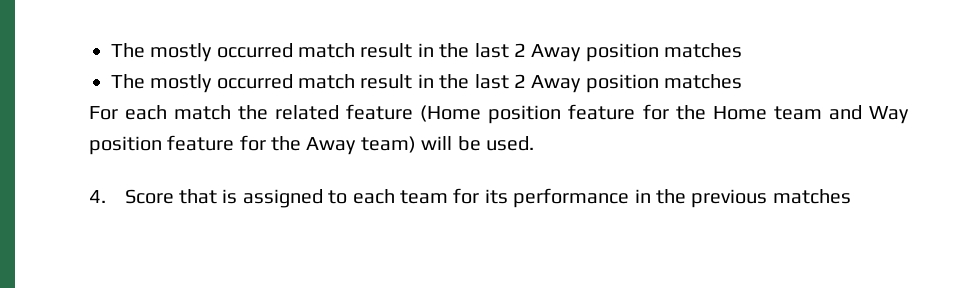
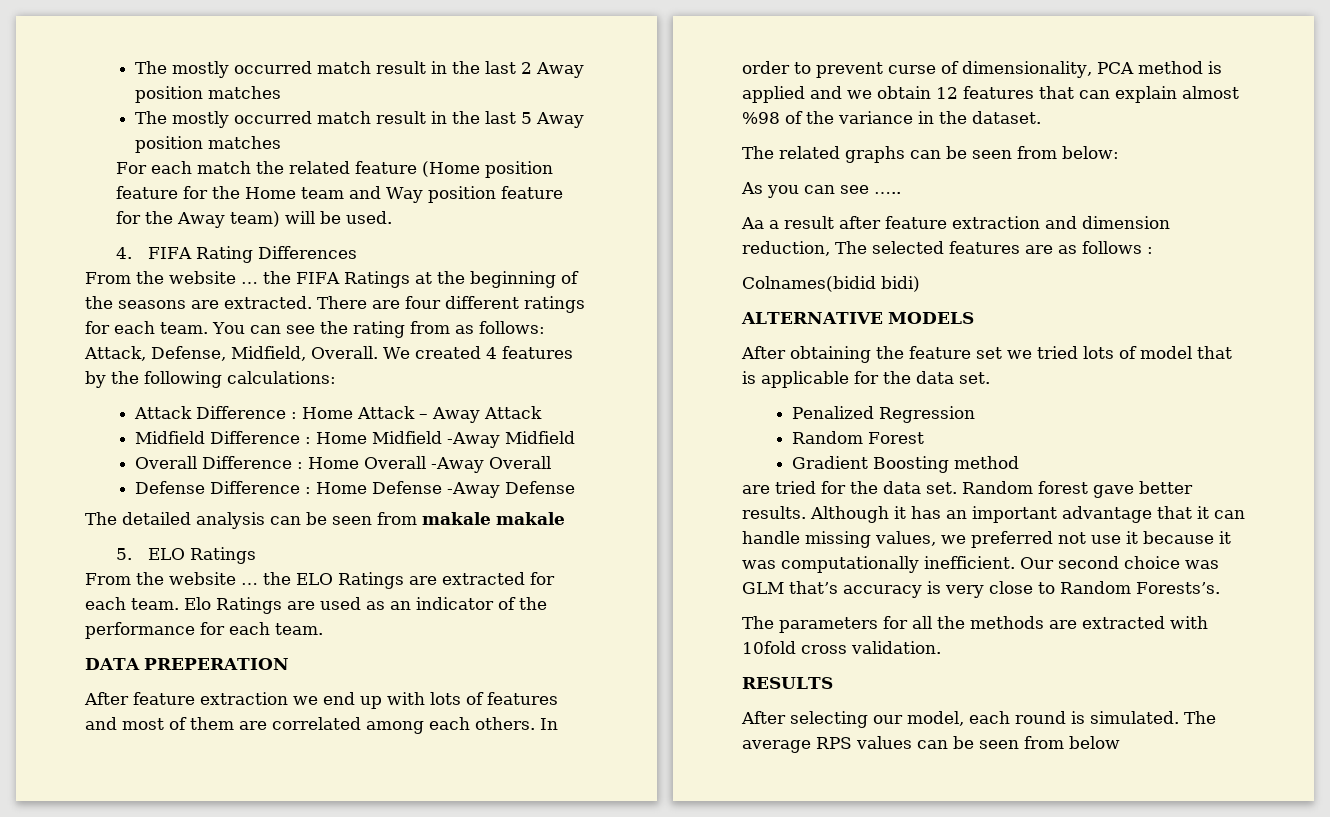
[513,74,526,88] 2 -> [520,112,532,124] 5
[124,188,851,208] Score that is assigned to each team for its performance in the previous matches -> [147,246,357,263] [85,271,579,288] [85,296,585,313] [85,321,545,338] [84,346,573,361] [85,371,336,388] [133,406,542,423] [134,431,575,448] [134,456,551,473] [134,481,575,498] [85,512,565,529] [116,547,256,564] [85,572,555,589] [85,597,547,614] [85,622,323,639] [85,658,289,670] [84,692,558,709] [85,717,558,734] [742,61,1222,78] [742,86,1239,103] [742,111,1041,124] [742,146,1119,163] [741,182,901,198] [741,216,1170,229] [742,241,1153,256] [742,276,920,292] [741,312,974,324] [741,346,1232,363] [742,371,990,388] [791,406,975,423] [791,431,924,444] [791,456,1019,473] [742,481,1193,498] [742,506,1245,523] [742,531,1231,548] [742,556,1219,573] [742,581,1220,598] [742,616,1208,633] [742,641,941,654] [742,677,833,689] [741,711,1216,728] [742,736,1120,753] FIFA Rating Differences // From the website … the FIFA Ratings at the beginning of the seasons are extracted. There are four different ratings for each team. You can see the rating from as follows: Attack, Defense, Midfield, Overall. We created 4 features by the following calculations: // Attack Difference : Home Attack – Away Attack // Midfield Difference : Home Midfield -Away Midfield // Overall Difference : Home Overall -Away Overall // Defense Difference : Home Defense -Away Defense // The detailed analysis can be seen from makale makale // 5. ELO Ratings // From the website … the ELO Ratings are extracted for each team. Elo Ratings are used as an indicator of the performance for each team. // DATA PREPERATION // After feature extraction we end up with lots of features and most of them are correlated among each others. In order to prevent curse of dimensionality, PCA method is applied and we obtain 12 features that can explain almost %98 of the variance in the dataset. // The related graphs can be seen from below: // As you can see ….. // Aa a result after feature extraction and dimension reduction, The selected features are as follows : // Colnames(bidid bidi) // ALTERNATIVE MODELS // After obtaining the feature set we tried lots of model that is applicable for the data set. // Penalized Regression // Random Forest // Gradient Boosting method // are tried for the data set. Random forest gave better results. Although it has an important advantage that it can handle missing values, we preferred not use it because it was computationally inefficient. Our second choice was GLM that’s accuracy is very close to Random Forests’s. // The parameters for all the methods are extracted with 10fold cross validation. // RESULTS // After selecting our model, each round is simulated. The average RPS values can be seen from below

